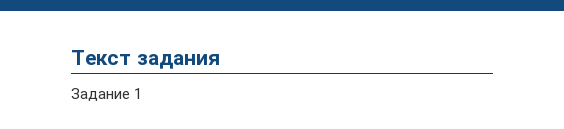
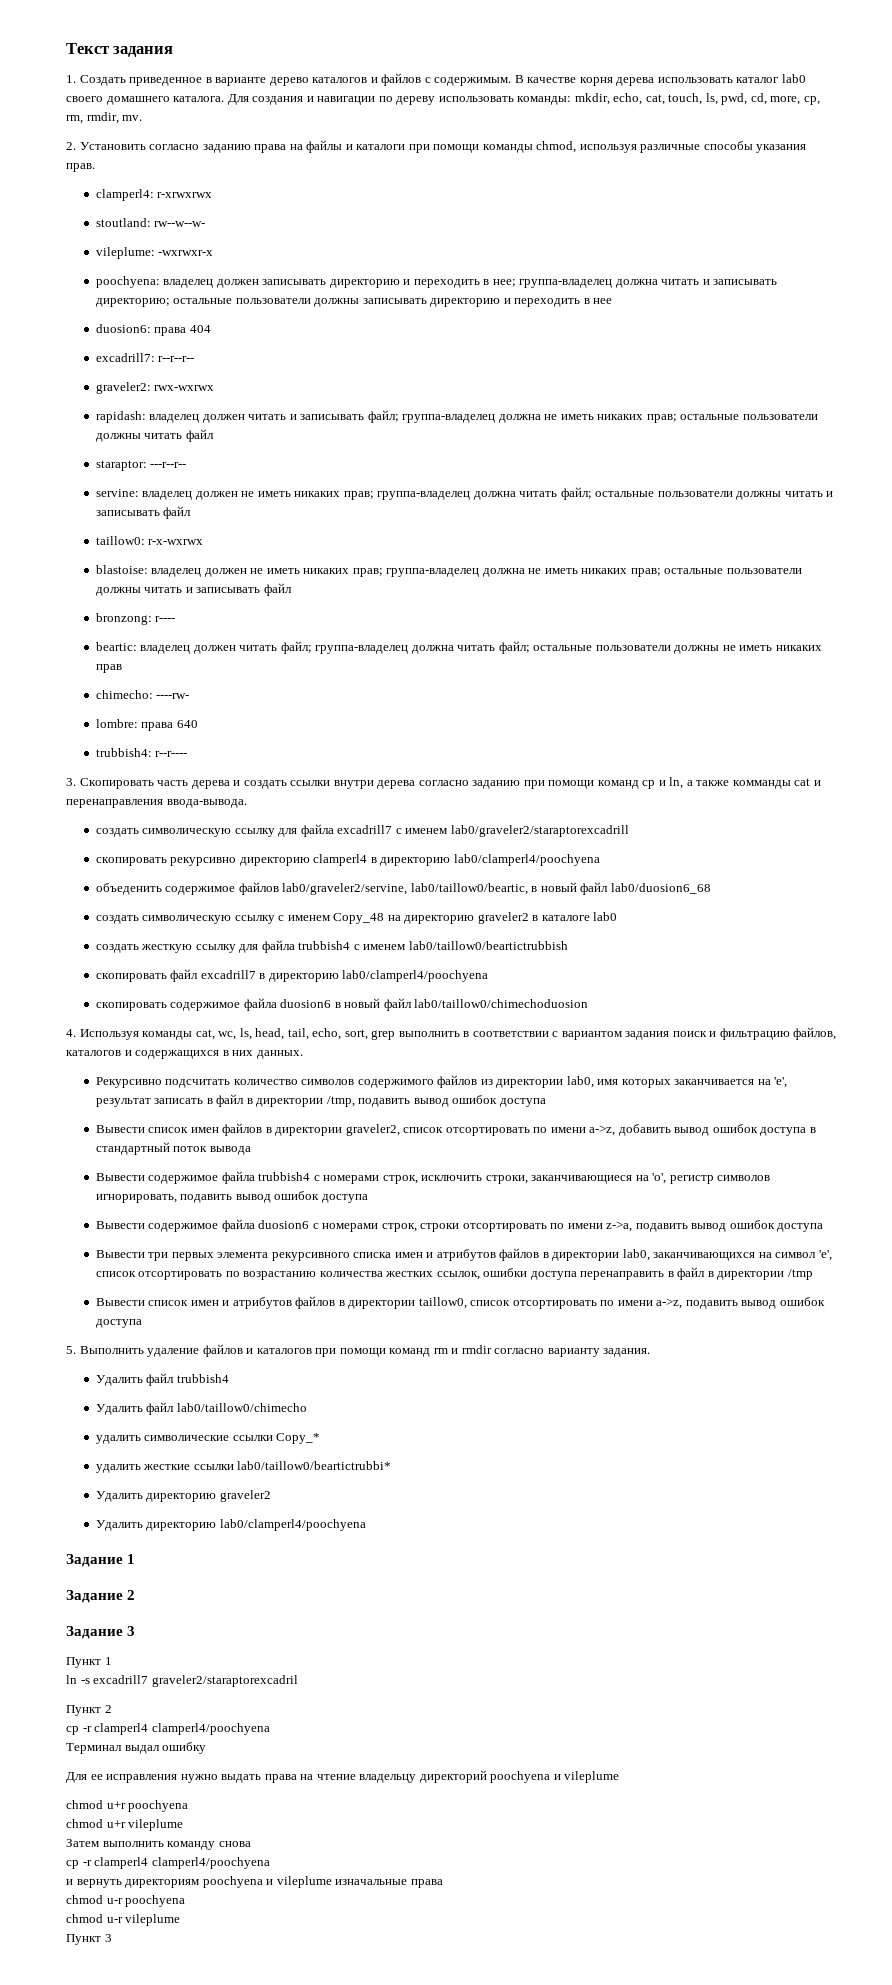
[71,88,143,101] Задание 1 -> [66,73,806,86] [66,93,820,105] [66,112,143,124] [66,140,807,153] [66,163,95,172] [95,189,213,201] [95,218,206,227] [95,247,214,259] [95,276,778,288] [95,298,613,307] [95,324,211,336] [95,353,195,362] [95,382,215,394] [95,410,818,423] [95,429,214,442] [95,460,187,471] [95,487,834,500] [95,506,192,519] [95,536,204,545] [95,565,802,577] [95,583,292,596] [95,613,176,625] [95,641,822,654] [95,664,122,673] [95,690,190,699] [95,719,198,731] [95,748,188,757] [66,777,821,789] [66,799,247,808] [95,824,629,837] [95,854,600,866] [95,882,711,895] [95,912,618,924] [95,940,568,953] [95,969,489,982] [95,998,589,1011] [66,1027,837,1040] [66,1050,303,1059] [95,1075,788,1088] [95,1094,546,1107] [95,1123,816,1136] [95,1142,251,1155] [95,1171,771,1184] [95,1191,368,1203] [95,1219,824,1232] [95,1248,832,1261] [95,1267,813,1280] [95,1296,825,1309] [95,1319,142,1328] [66,1344,651,1357] [95,1373,229,1386] [95,1402,307,1415] [95,1433,321,1444] [95,1461,392,1473] [95,1490,271,1502] [95,1519,366,1531] [66,1554,136,1567] [66,1590,136,1603] [66,1626,136,1639] [66,1657,112,1668] [66,1675,298,1687] [66,1705,112,1716] [66,1723,270,1735] [66,1742,207,1754] [66,1770,620,1783] [66,1800,189,1812] [66,1819,184,1831] [66,1839,251,1850] [66,1857,270,1869] [66,1876,443,1888] [66,1895,186,1907] [66,1914,181,1926] [66,1934,112,1945] 1. Создать приведенное в варианте дерево каталогов и файлов с содержимым. В качестве корня дерева использовать каталог lab0 своего домашнего каталога. Для создания и навигации по дереву использовать команды: mkdir, echo, cat, touch, ls, pwd, cd, more, cp, rm, rmdir, mv. // 2. Установить согласно заданию права на файлы и каталоги при помощи команды chmod, используя различные способы указания прав. // clamperl4: r-xrwxrwx // stoutland: rw--w--w- // vileplume: -wxrwxr-x // poochyena: владелец должен записывать директорию и переходить в нее; группа-владелец должна читать и записывать директорию; остальные пользователи должны записывать директорию и переходить в нее // duosion6: права 404 // excadrill7: r--r--r-- // graveler2: rwx-wxrwx // rapidash: владелец должен читать и записывать файл; группа-владелец должна не иметь никаких прав; остальные пользователи должны читать файл // staraptor: ---r--r-- // servine: владелец должен не иметь никаких прав; группа-владелец должна читать файл; остальные пользователи должны читать и записывать файл // taillow0: r-x-wxrwx // blastoise: владелец должен не иметь никаких прав; группа-владелец должна не иметь никаких прав; остальные пользователи должны читать и записывать файл // bronzong: r---- // beartic: владелец должен читать файл; группа-владелец должна читать файл; остальные пользователи должны не иметь никаких прав // chimecho: ----rw- // lombre: права 640 // trubbish4: r--r---- // 3. Скопировать часть дерева и создать ссылки внутри дерева согласно заданию при помощи команд cp и ln, а также комманды cat и перенаправления ввода-вывода. // cоздать символическую ссылку для файла excadrill7 с именем lab0/graveler2/staraptorexcadrill // скопировать рекурсивно директорию clamperl4 в директорию lab0/clamperl4/poochyena // объеденить содержимое файлов lab0/graveler2/servine, lab0/taillow0/beartic, в новый файл lab0/duosion6_68 // создать символическую ссылку c именем Copy_48 на директорию graveler2 в каталоге lab0 // cоздать жесткую ссылку для файла trubbish4 с именем lab0/taillow0/beartictrubbish // скопировать файл excadrill7 в директорию lab0/clamperl4/poochyena // скопировать содержимое файла duosion6 в новый файл lab0/taillow0/chimechoduosion // 4. Используя команды cat, wc, ls, head, tail, echo, sort, grep выполнить в соответствии с вариантом задания поиск и фильтрацию файлов, каталогов и содержащихся в них данных. // Рекурсивно подсчитать количество символов содержимого файлов из директории lab0, имя которых заканчивается на 'e', результат записать в файл в директории /tmp, подавить вывод ошибок доступа // Вывести список имен файлов в директории graveler2, список отсортировать по имени a->z, добавить вывод ошибок доступа в стандартный поток вывода // Вывести содержимое файла trubbish4 с номерами строк, исключить строки, заканчивающиеся на 'o', регистр символов игнорировать, подавить вывод ошибок доступа // Вывести содержимое файла duosion6 с номерами строк, строки отсортировать по имени z->a, подавить вывод ошибок доступа // Вывести три первых элемента рекурсивного списка имен и атрибутов файлов в директории lab0, заканчивающихся на символ 'e', список отсортировать по возрастанию количества жестких ссылок, ошибки доступа перенаправить в файл в директории /tmp // Вывести список имен и атрибутов файлов в директории taillow0, список отсортировать по имени a->z, подавить вывод ошибок доступа // 5. Выполнить удаление файлов и каталогов при помощи команд rm и rmdir согласно варианту задания. // Удалить файл trubbish4 // Удалить файл lab0/taillow0/chimecho // удалить символические ссылки Copy_* // удалить жесткие ссылки lab0/taillow0/beartictrubbi* // Удалить директорию graveler2 // Удалить директорию lab0/clamperl4/poochyena // Задание 1 // Задание 2 // Задание 3 // Пункт 1 // ln -s excadrill7 graveler2/staraptorexcadril // Пункт 2 // cp -r clamperl4 clamperl4/poochyena // Терминал выдал ошибку // Для ее исправления нужно выдать права на чтение владельцу директорий poochyena и vileplume // chmod u+r poochyena // chmod u+r vileplume // Затем выполнить команду снова // cp -r clamperl4 clamperl4/poochyena // и вернуть директориям poochyena и vileplume изначальные права // chmod u-r poochyena // chmod u-r vileplume // Пункт 3

